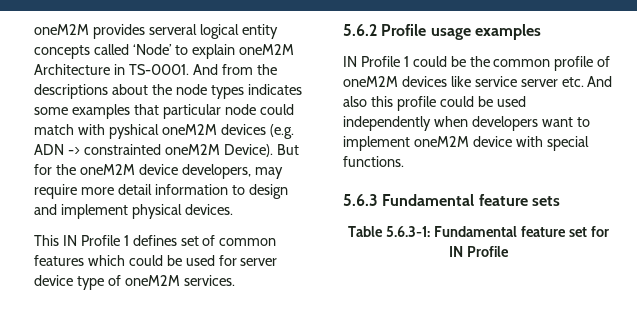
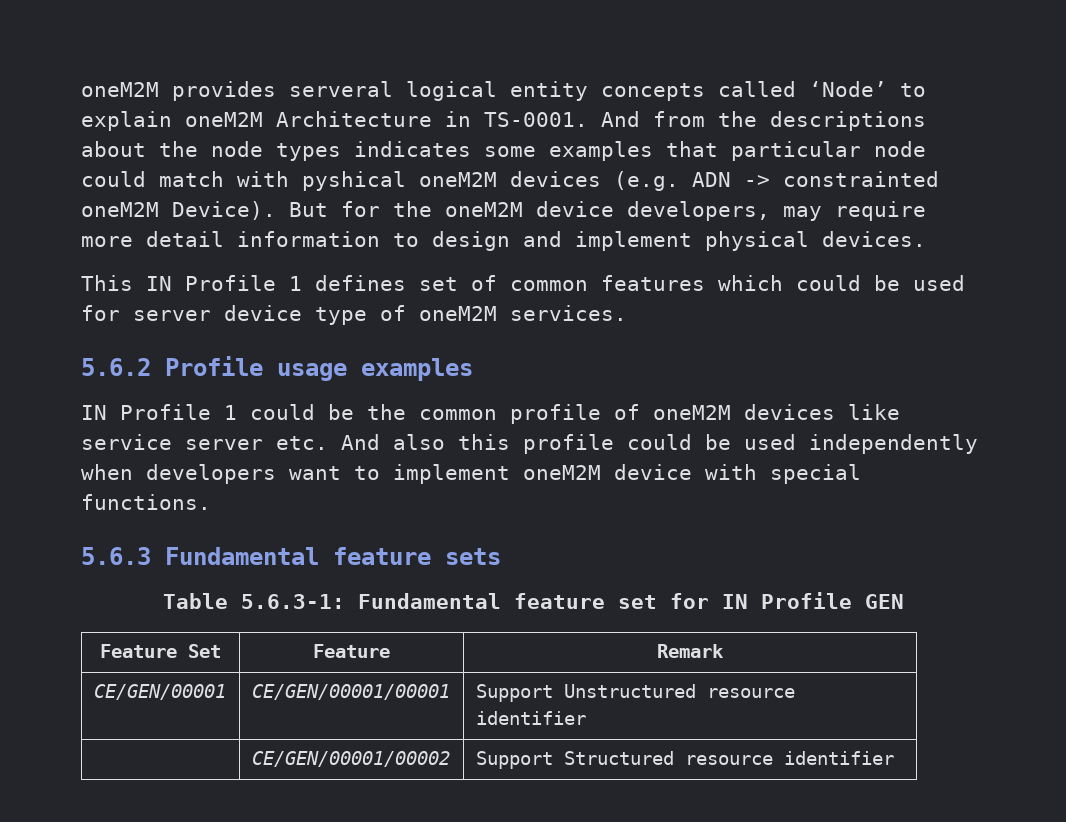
(509, 251) none -> [864,594,904,609] [100,644,221,658] [313,644,390,658] [657,644,724,658] [93,684,226,700] [251,684,450,700] [475,684,795,702] [475,711,586,725] [251,751,450,767] [475,751,894,769] GEN // Feature Set | Feature | Remark // CE/GEN/00001 | CE/GEN/00001/00001 | Support Unstructured resource identifier // | CE/GEN/00001/00002 | Support Structured resource identifier

